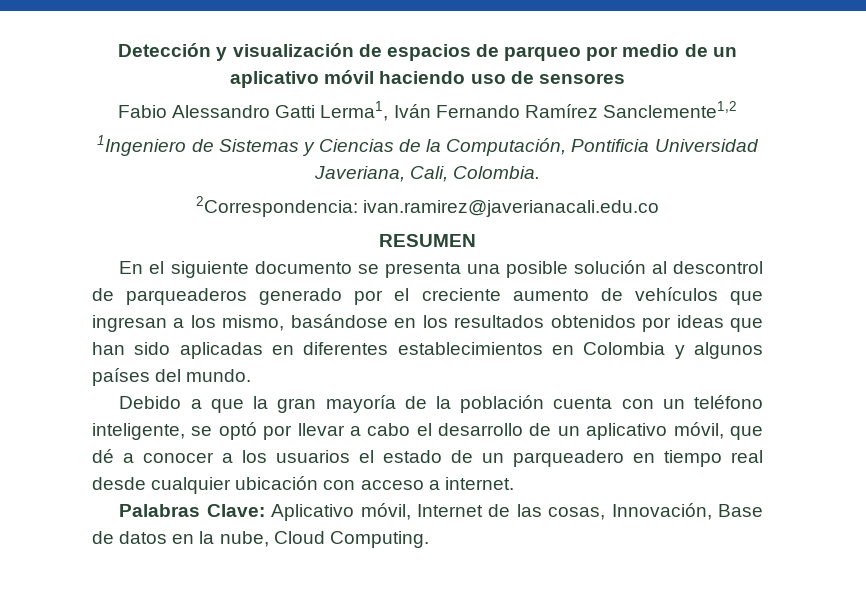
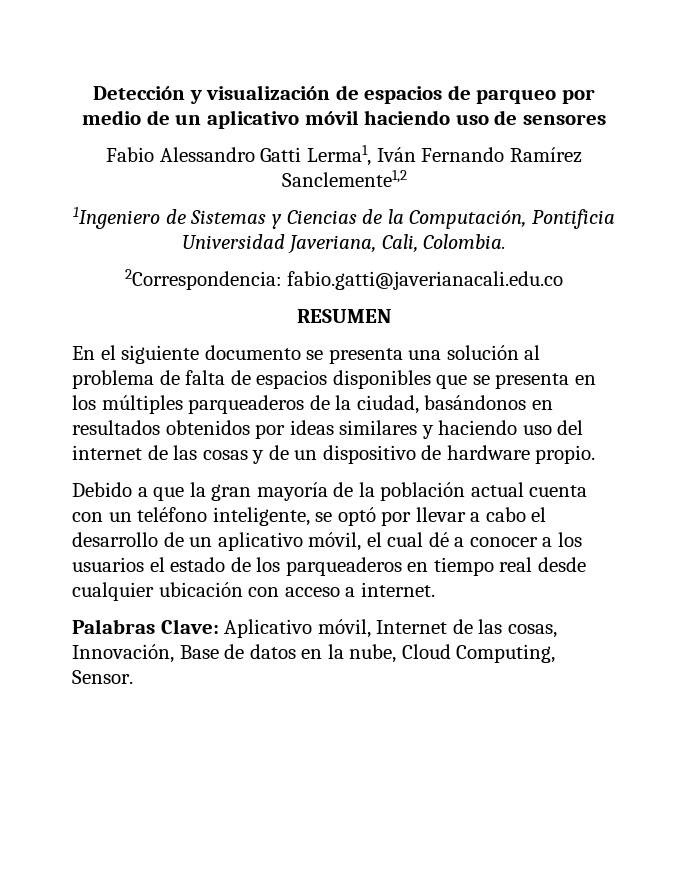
[363,200,660,217] ivan.ramirez@javerianacali.edu.co -> [287,271,564,290] fabio.gatti@javerianacali.edu.co
[505,261,568,278] posible -> (442, 355) none
[673,261,763,274] [92,287,764,305] [92,314,764,332] [92,342,763,359] [92,368,252,386] descontrol de parqueaderos generado por el creciente aumento de vehículos que ingresan a los mismo, basándose en los resultados obtenidos por ideas que han sido aplicadas en diferentes establecimientos en Colombia y algunos países del mundo. -> [72,370,596,389] [72,395,553,414] [72,420,584,439] [72,445,596,464] problema de falta de espacios disponibles que se presenta en los múltiples parqueaderos de la ciudad, basándonos en resultados obtenidos por ideas similares y haciendo uso del internet de las cosas y de un dispositivo de hardware propio.
(545, 404) none -> [470,482,524,497] actual
[729,426,763,440] que -> [366,532,424,547] el cual
[482,450,624,467] un parqueadero -> [256,557,402,576] los parqueaderos
[329,531,429,548] Computing. -> [456,644,556,663] [72,670,133,684] Computing, Sensor.

